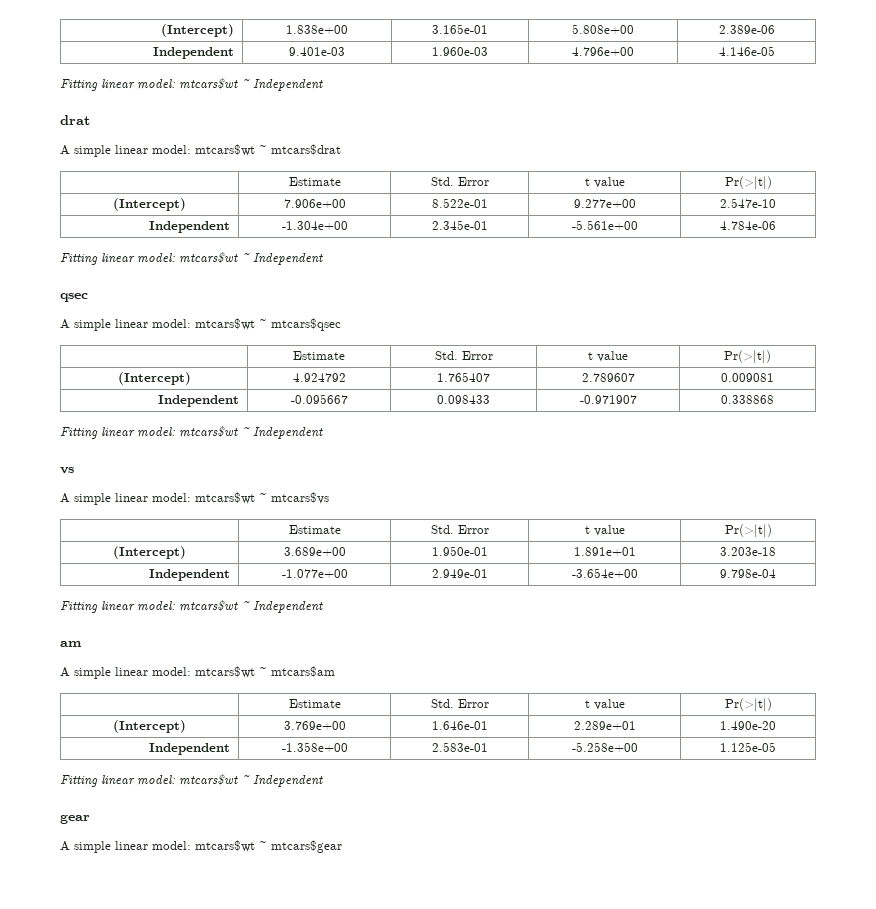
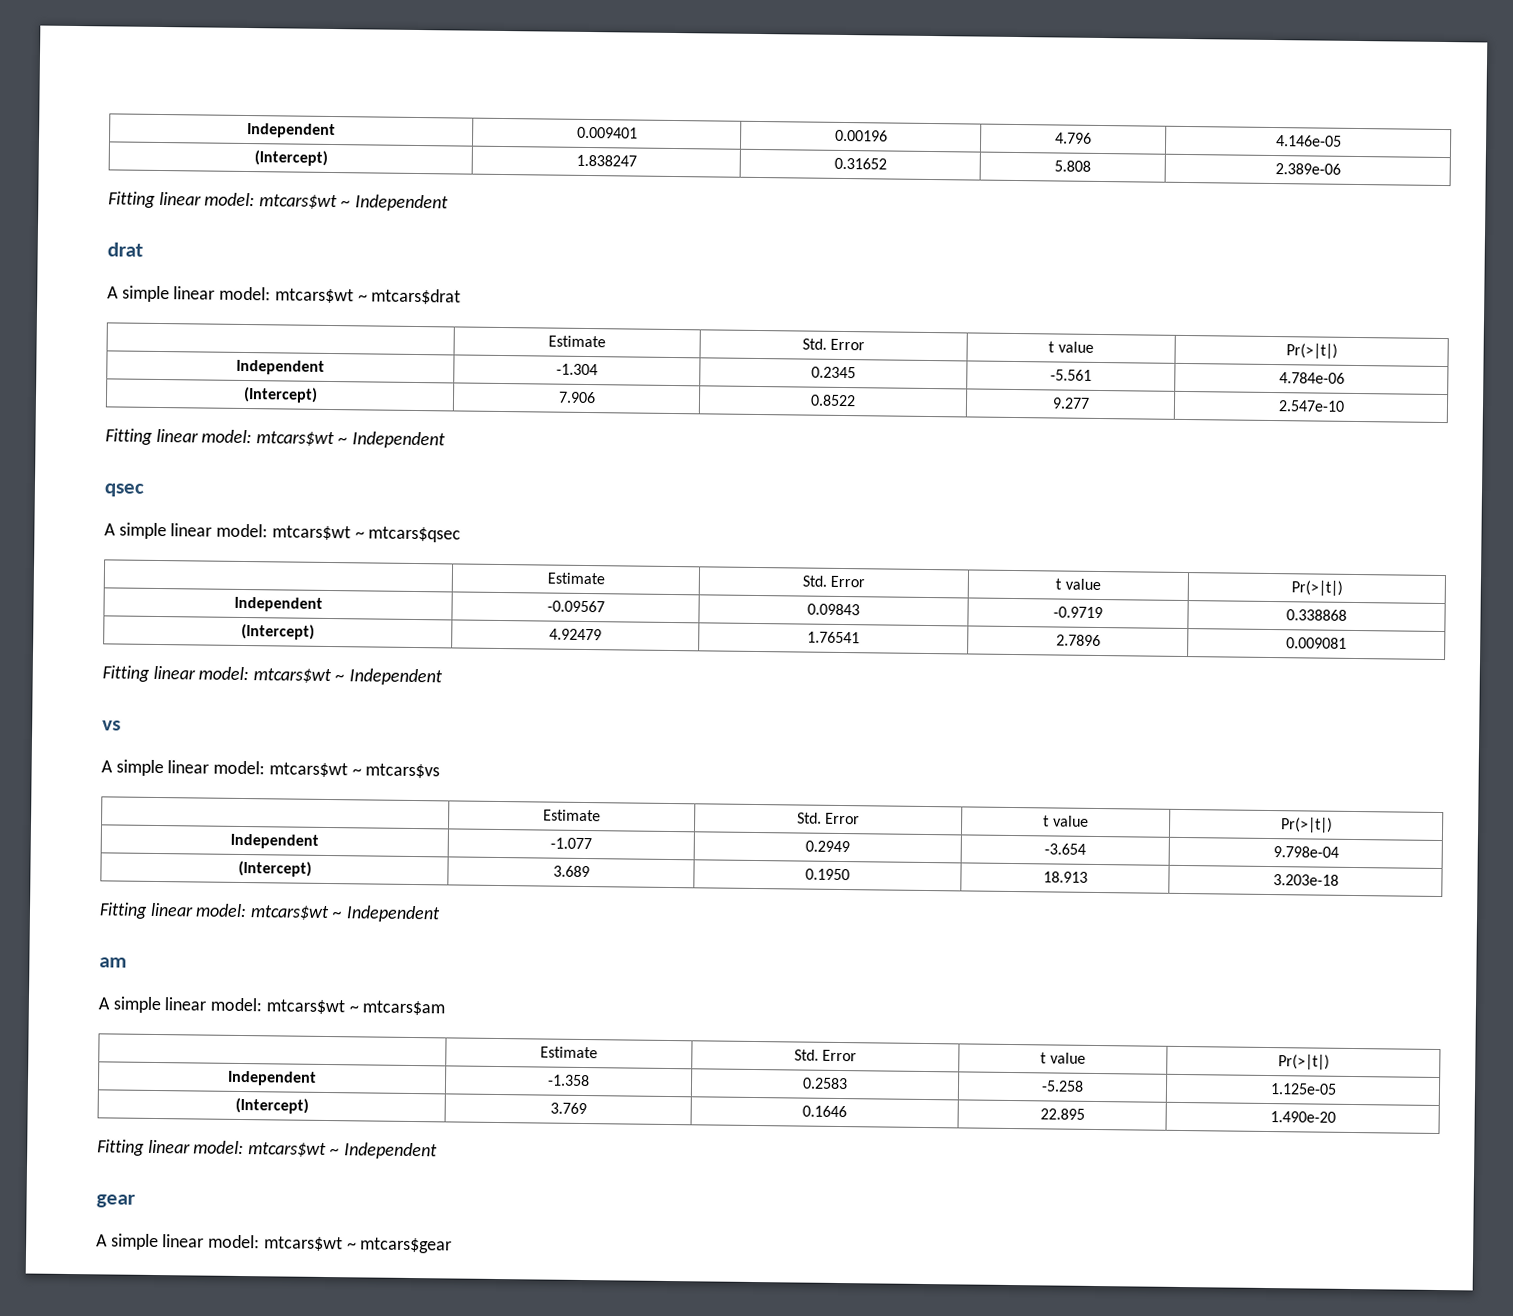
[160,24,234,37] [286,25,348,34] [432,24,488,34] [572,24,634,34] [718,25,775,34] [152,47,234,59] [289,47,345,56] [432,47,488,56] [572,47,634,56] [718,46,775,56] (Intercept) | 1.838e+00 | 3.165e-01 | 5.808e+00 | 2.389e-06 // Independent | 9.401e-03 | 1.960e-03 | 4.796e+00 | 4.146e-05 -> [247,123,336,139] [576,126,638,139] [834,129,888,142] [1055,132,1092,144] [1275,135,1342,147] [253,150,328,166] [575,154,637,167] [833,157,887,170] [1054,160,1091,172] [1274,163,1341,175] Independent | 0.009401 | 0.00196 | 4.796 | 4.146e-05 // (Intercept) | 1.838247 | 0.31652 | 5.808 | 2.389e-06
[113,198,186,211] [283,199,346,208] [431,198,488,208] [573,199,636,208] [720,198,776,208] [148,221,230,233] [281,221,348,230] [431,220,488,230] [571,220,638,230] [720,221,776,230] (Intercept) | 7.906e+00 | 8.522e-01 | 9.277e+00 | 2.547e-10 // Independent | -1.304e+00 | 2.345e-01 | -5.561e+00 | 4.784e-06 -> [236,359,325,375] [556,363,598,376] [811,366,856,379] [1050,369,1092,381] [1278,372,1345,384] [242,386,318,403] [557,391,596,404] [810,394,856,407] [1051,397,1090,409] [1277,400,1345,412] Independent | -1.304 | 0.2345 | -5.561 | 4.784e-06 // (Intercept) | 7.906 | 0.8522 | 9.277 | 2.547e-10
[117,372,191,385] [292,373,346,382] [437,372,490,382] [581,373,635,382] [721,373,774,382] [157,395,239,407] [290,394,348,404] [437,395,490,404] [579,395,637,404] [721,395,774,404] (Intercept) | 4.924792 | 1.765407 | 2.789607 | 0.009081 // Independent | -0.095667 | 0.098433 | -0.971907 | 0.338868 -> [233,596,323,612] [546,600,605,613] [807,603,860,616] [1053,606,1103,619] [1286,609,1347,621] [241,623,315,640] [549,628,602,641] [807,631,860,644] [1055,634,1101,647] [1286,637,1347,649] Independent | -0.09567 | 0.09843 | -0.9719 | 0.338868 // (Intercept) | 4.92479 | 1.76541 | 2.7896 | 0.009081
[113,546,186,559] [283,547,346,556] [431,546,488,556] [573,547,636,556] [720,547,776,556] [148,569,230,581] [281,569,348,578] [431,569,488,578] [571,568,638,578] [720,569,776,578] (Intercept) | 3.689e+00 | 1.950e-01 | 1.891e+01 | 3.203e-18 // Independent | -1.077e+00 | 2.949e-01 | -3.654e+00 | 9.798e-04 -> [230,833,319,849] [550,837,592,850] [805,840,850,853] [1044,843,1086,855] [1272,846,1339,858] [237,860,312,877] [552,865,590,878] [805,868,850,881] [1042,871,1088,883] [1272,874,1339,886] Independent | -1.077 | 0.2949 | -3.654 | 9.798e-04 // (Intercept) | 3.689 | 0.1950 | 18.913 | 3.203e-18
[113,720,186,733] [283,721,346,730] [431,721,488,730] [573,721,636,730] [720,721,776,730] [148,743,230,755] [281,742,348,752] [431,742,488,752] [571,742,638,752] [720,742,776,752] (Intercept) | 3.769e+00 | 1.646e-01 | 2.289e+01 | 1.490e-20 // Independent | -1.358e+00 | 2.583e-01 | -5.258e+00 | 1.125e-05 -> [227,1070,317,1086] [547,1074,590,1087] [802,1077,848,1090] [1041,1080,1084,1092] [1269,1083,1337,1095] [234,1097,309,1114] [549,1102,587,1115] [802,1105,847,1118] [1039,1108,1085,1120] [1269,1111,1336,1123] Independent | -1.358 | 0.2583 | -5.258 | 1.125e-05 // (Intercept) | 3.769 | 0.1646 | 22.895 | 1.490e-20

